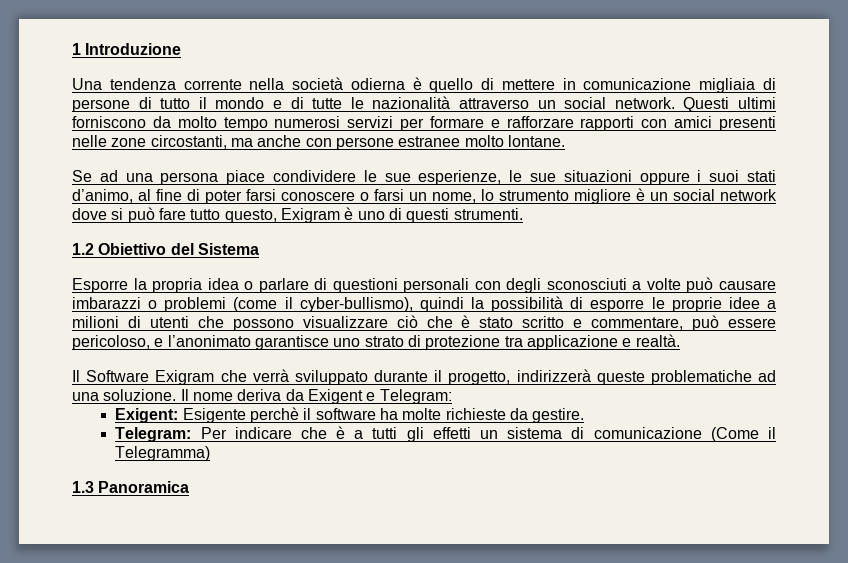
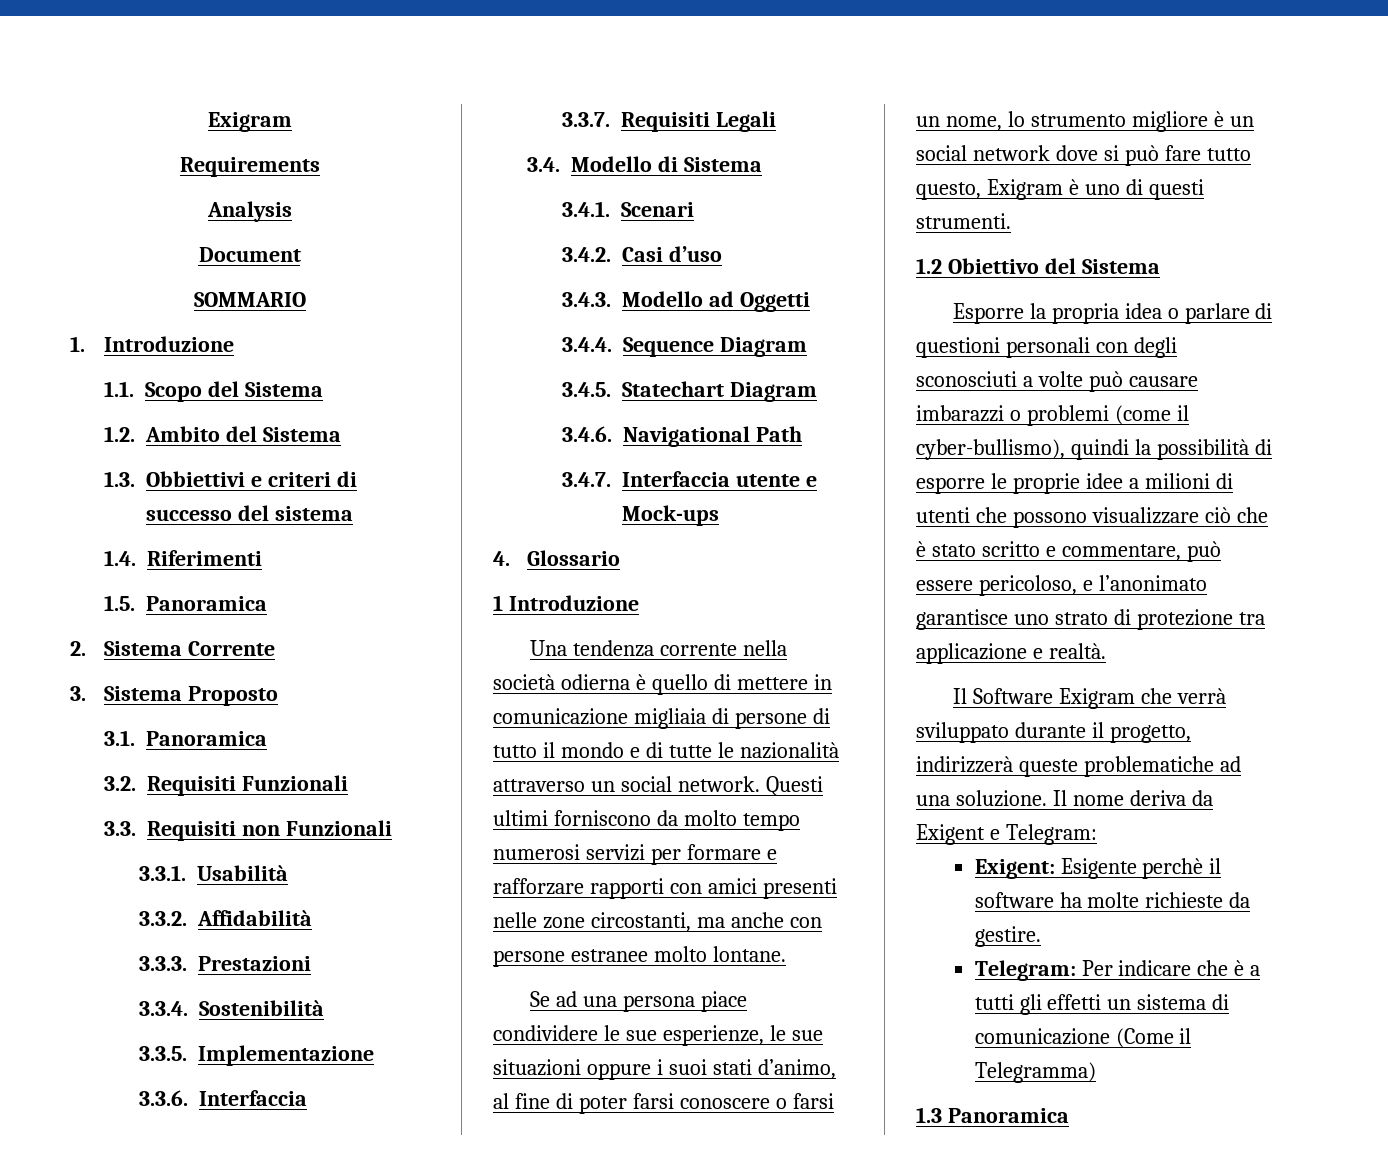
(72, 49) none -> [207,112,292,132] [179,157,320,177] [206,201,292,222] [198,247,301,262] [193,292,306,307] [70,336,235,352] [104,381,324,402] [104,426,342,442] [104,471,358,487] [146,505,354,521] [104,550,263,566] [104,595,268,611] [70,641,276,656] [70,686,279,706] [104,730,268,746] [104,775,349,796] [104,820,393,841] [138,865,288,881] [138,910,312,926] [138,956,311,971] [138,1000,324,1016] [138,1045,374,1066] [138,1090,307,1106] [561,111,776,132] [527,156,763,172] [561,201,694,217] [561,246,722,262] [561,291,810,312] [561,337,807,357] [561,381,817,402] [561,426,802,447] [561,471,817,487] [621,505,719,526] [493,550,621,566] Exigram // Requirements // Analysis // Document // SOMMARIO // 1. Introduzione // 1.1. Scopo del Sistema // 1.2. Ambito del Sistema // 1.3. Obbiettivi e criteri di successo del sistema // 1.4. Riferimenti // 1.5. Panoramica // 2. Sistema Corrente // 3. Sistema Proposto // 3.1. Panoramica // 3.2. Requisiti Funzionali // 3.3. Requisiti non Funzionali // 3.3.1. Usabilità // 3.3.2. Affidabilità // 3.3.3. Prestazioni // 3.3.4. Sostenibilità // 3.3.5. Implementazione // 3.3.6. Interfaccia // 3.3.7. Requisiti Legali // 3.4. Modello di Sistema // 3.4.1. Scenari // 3.4.2. Casi d’uso // 3.4.3. Modello ad Oggetti // 3.4.4. Sequence Diagram // 3.4.5. Statechart Diagram // 3.4.6. Navigational Path // 3.4.7. Interfaccia utente e Mock-ups // 4. Glossario //

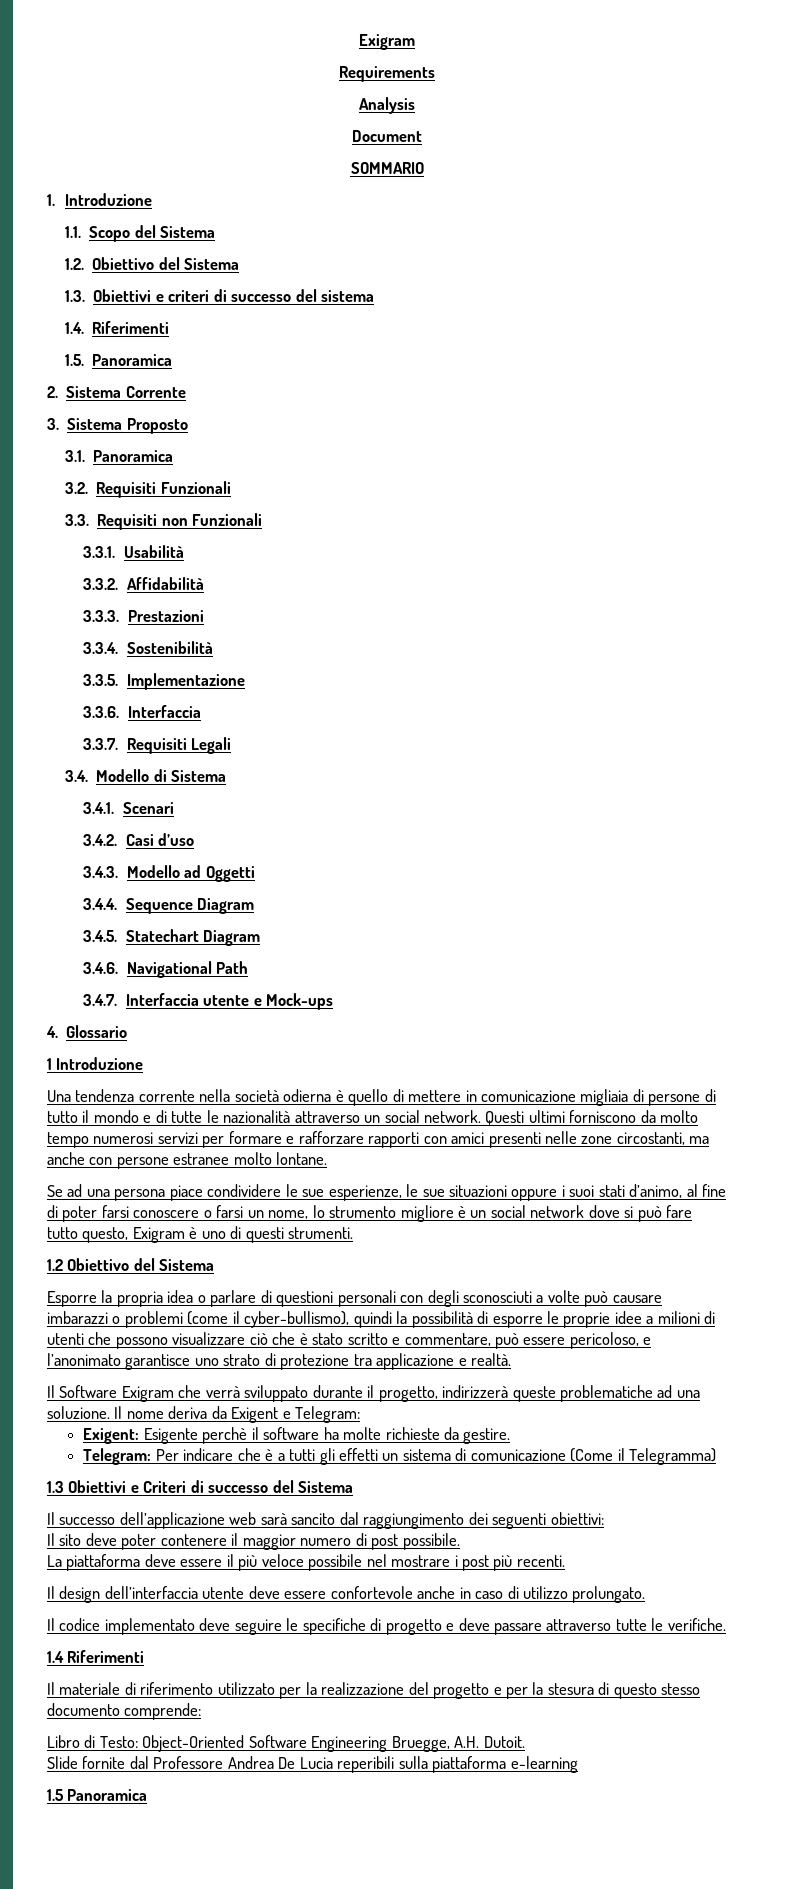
[145,426,221,442] Ambito -> [92,257,155,270] Obiettivo
[146,471,246,487] Obbiettivi -> [93,289,152,302] Obiettivi
(942, 1115) none -> [68,1480,354,1493] [47,1512,604,1529] [47,1533,460,1550] [47,1554,565,1571] [47,1586,646,1603] [47,1618,726,1635] [47,1650,145,1663] [47,1682,701,1699] [47,1703,202,1720] [47,1735,525,1752] [47,1756,578,1773] [47,1789,64,1801] Obiettivi e Criteri di successo del Sistema // Il successo dell’applicazione web sarà sancito dal raggiungimento dei seguenti obiettivi: // Il sito deve poter contenere il maggior numero di post possibile. // La piattaforma deve essere il più veloce possibile nel mostrare i post più recenti. // Il design dell’interfaccia utente deve essere confortevole anche in caso di utilizzo prolungato. // Il codice implementato deve seguire le specifiche di progetto e deve passare attraverso tutte le verifiche. // 1.4 Riferimenti // Il materiale di riferimento utilizzato per la realizzazione del progetto e per la stesura di questo stesso documento comprende: // Libro di Testo: Object-Oriented Software Engineering Bruegge, A.H. Dutoit. // Slide fornite dal Professore Andrea De Lucia reperibili sulla piattaforma e-learning // 1.5

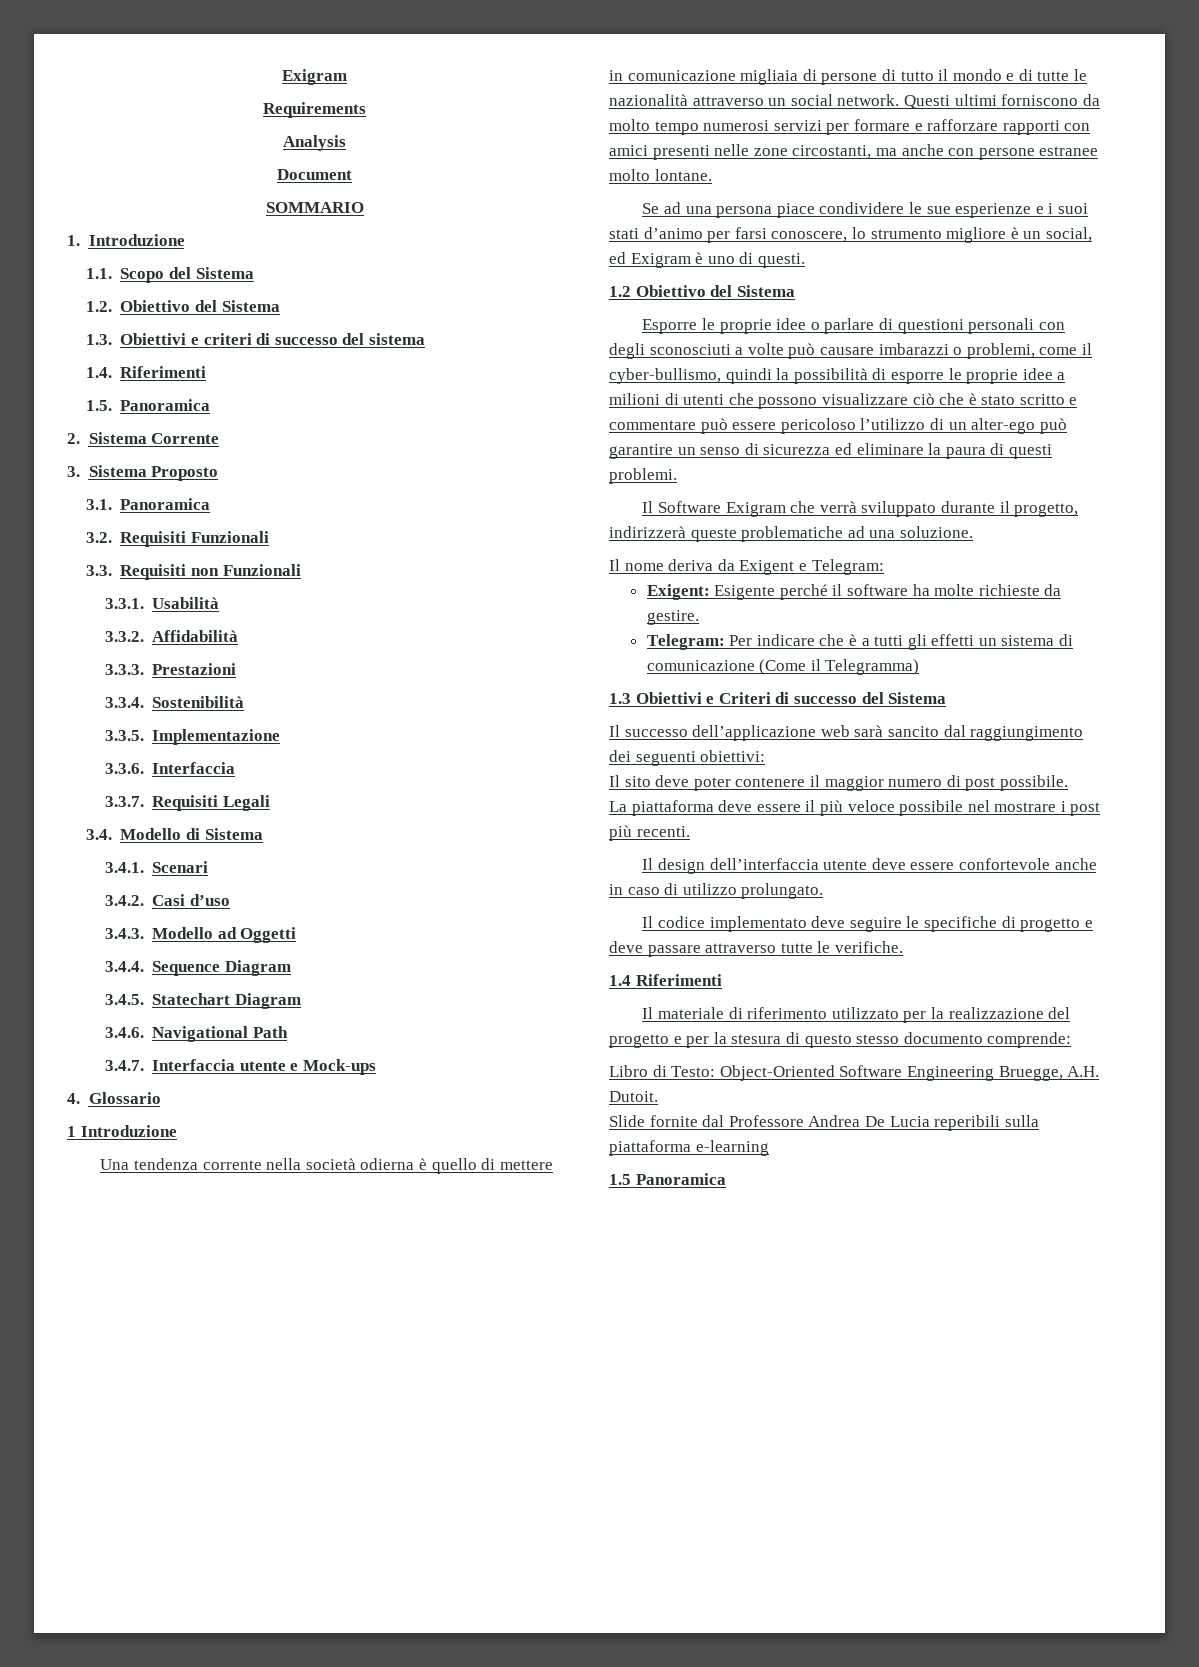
[328,1184,727,1201] [47,1205,309,1222] esperienze, le sue situazioni oppure i suoi stati d’animo, al fine di poter farsi conoscere o farsi un nome, -> [955,203,1088,218] [609,227,848,243] esperienze e i suoi stati d’animo per farsi conoscere,
[490,1205,693,1222] [47,1227,129,1243] social network dove si può fare tutto questo, -> [1045,227,1092,242] [609,252,626,264] social, ed
[245,1227,354,1243] questi strumenti. -> [757,253,805,268] questi.
[101,1290,194,1307] la propria idea -> [701,318,807,334] le proprie idee
[124,1311,350,1328] problemi (come il cyber-bullismo), -> [966,343,1092,359] [609,368,721,384] problemi, come il cyber-bullismo,
[404,1333,491,1346] commentare, -> [609,420,696,430] commentare
[569,1332,652,1349] [47,1353,512,1370] pericoloso, e l’anonimato garantisce uno strato di protezione tra applicazione e realtà. -> [780,418,1067,434] [609,443,1052,459] [609,468,677,484] pericoloso l’utilizzo di un alter-ego può garantire un senso di sicurezza ed eliminare la paura di questi problemi.
(110, 1412) none -> (973, 532) //
[202,1427,248,1444] perchè -> [779,584,828,600] perché

